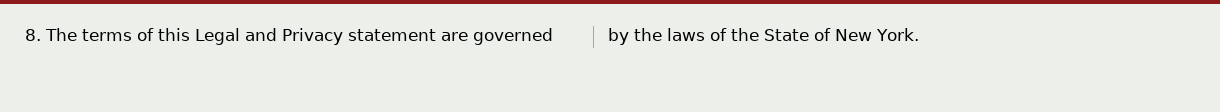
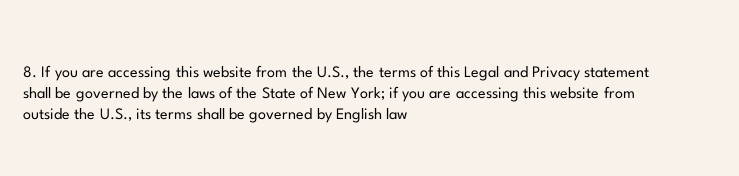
[45,28,77,41] The -> [41,65,375,81] If you are accessing this website from the U.S., the
[441,32,468,41] are -> [23,87,72,99] shall be
[876,28,919,41] York. -> [350,86,635,102] [23,108,408,123] York; if you are accessing this website from outside the U.S., its terms shall be governed by English law

